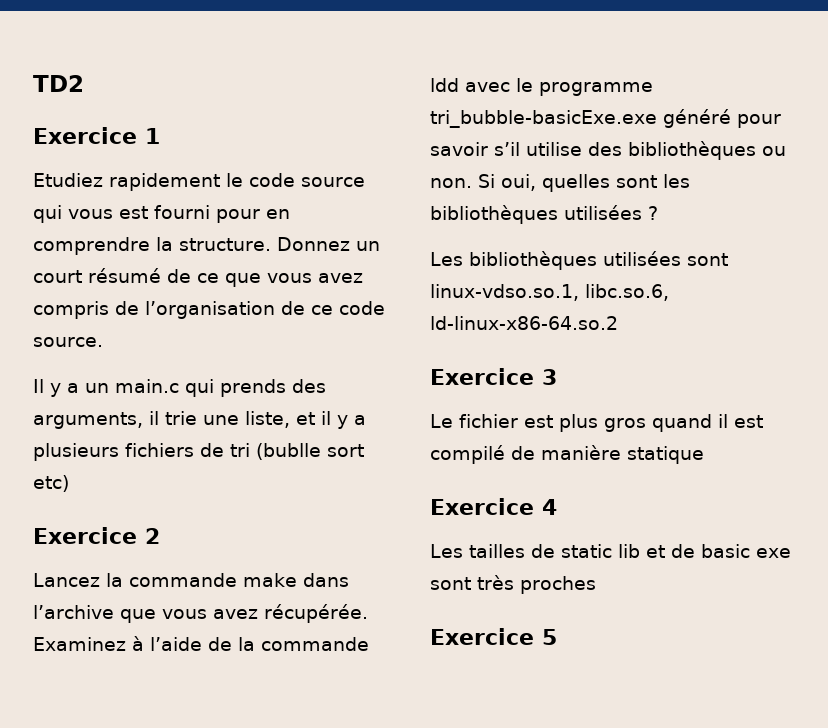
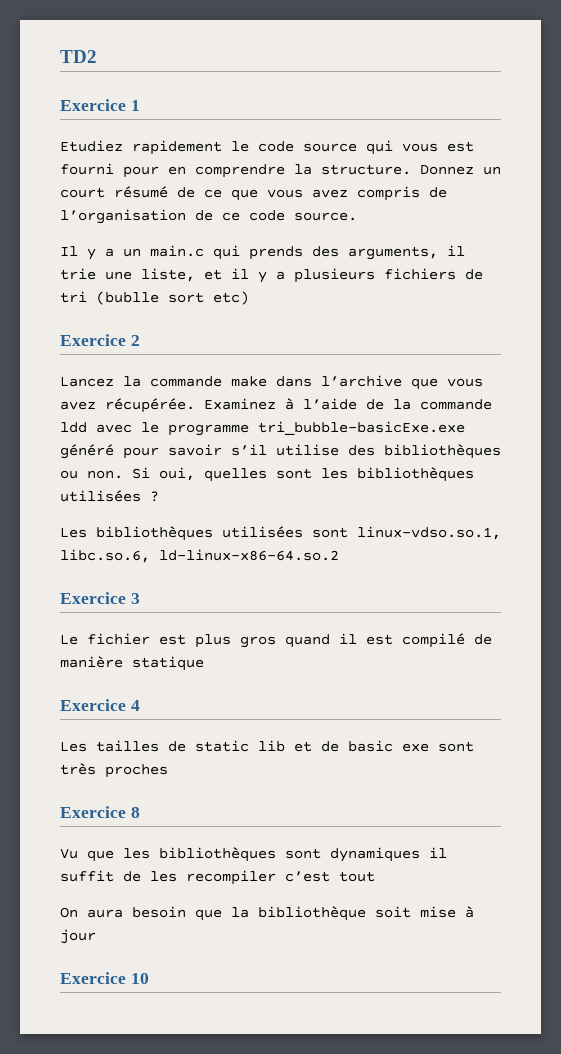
[542,629,557,645] 5 -> [130,807,140,818] [60,847,447,862] [60,870,375,885] [60,906,474,921] [60,929,96,944] [60,972,149,984] 8 // Vu que les bibliothèques sont dynamiques il suffit de les recompiler c’est tout // On aura besoin que la bibliothèque soit mise à jour // Exercice 10

